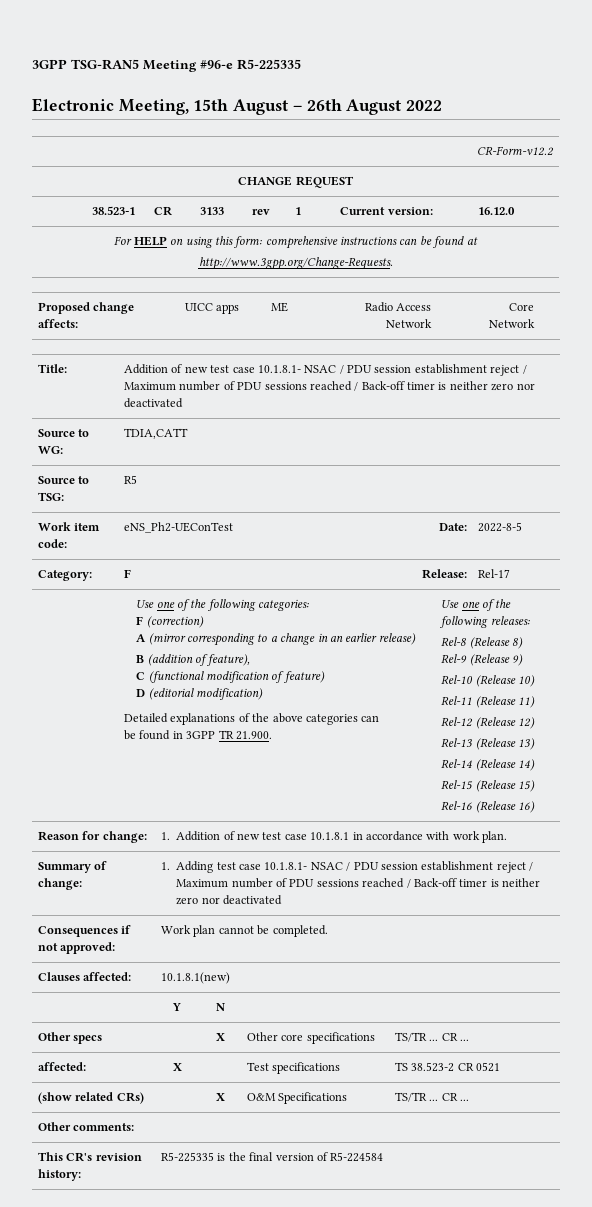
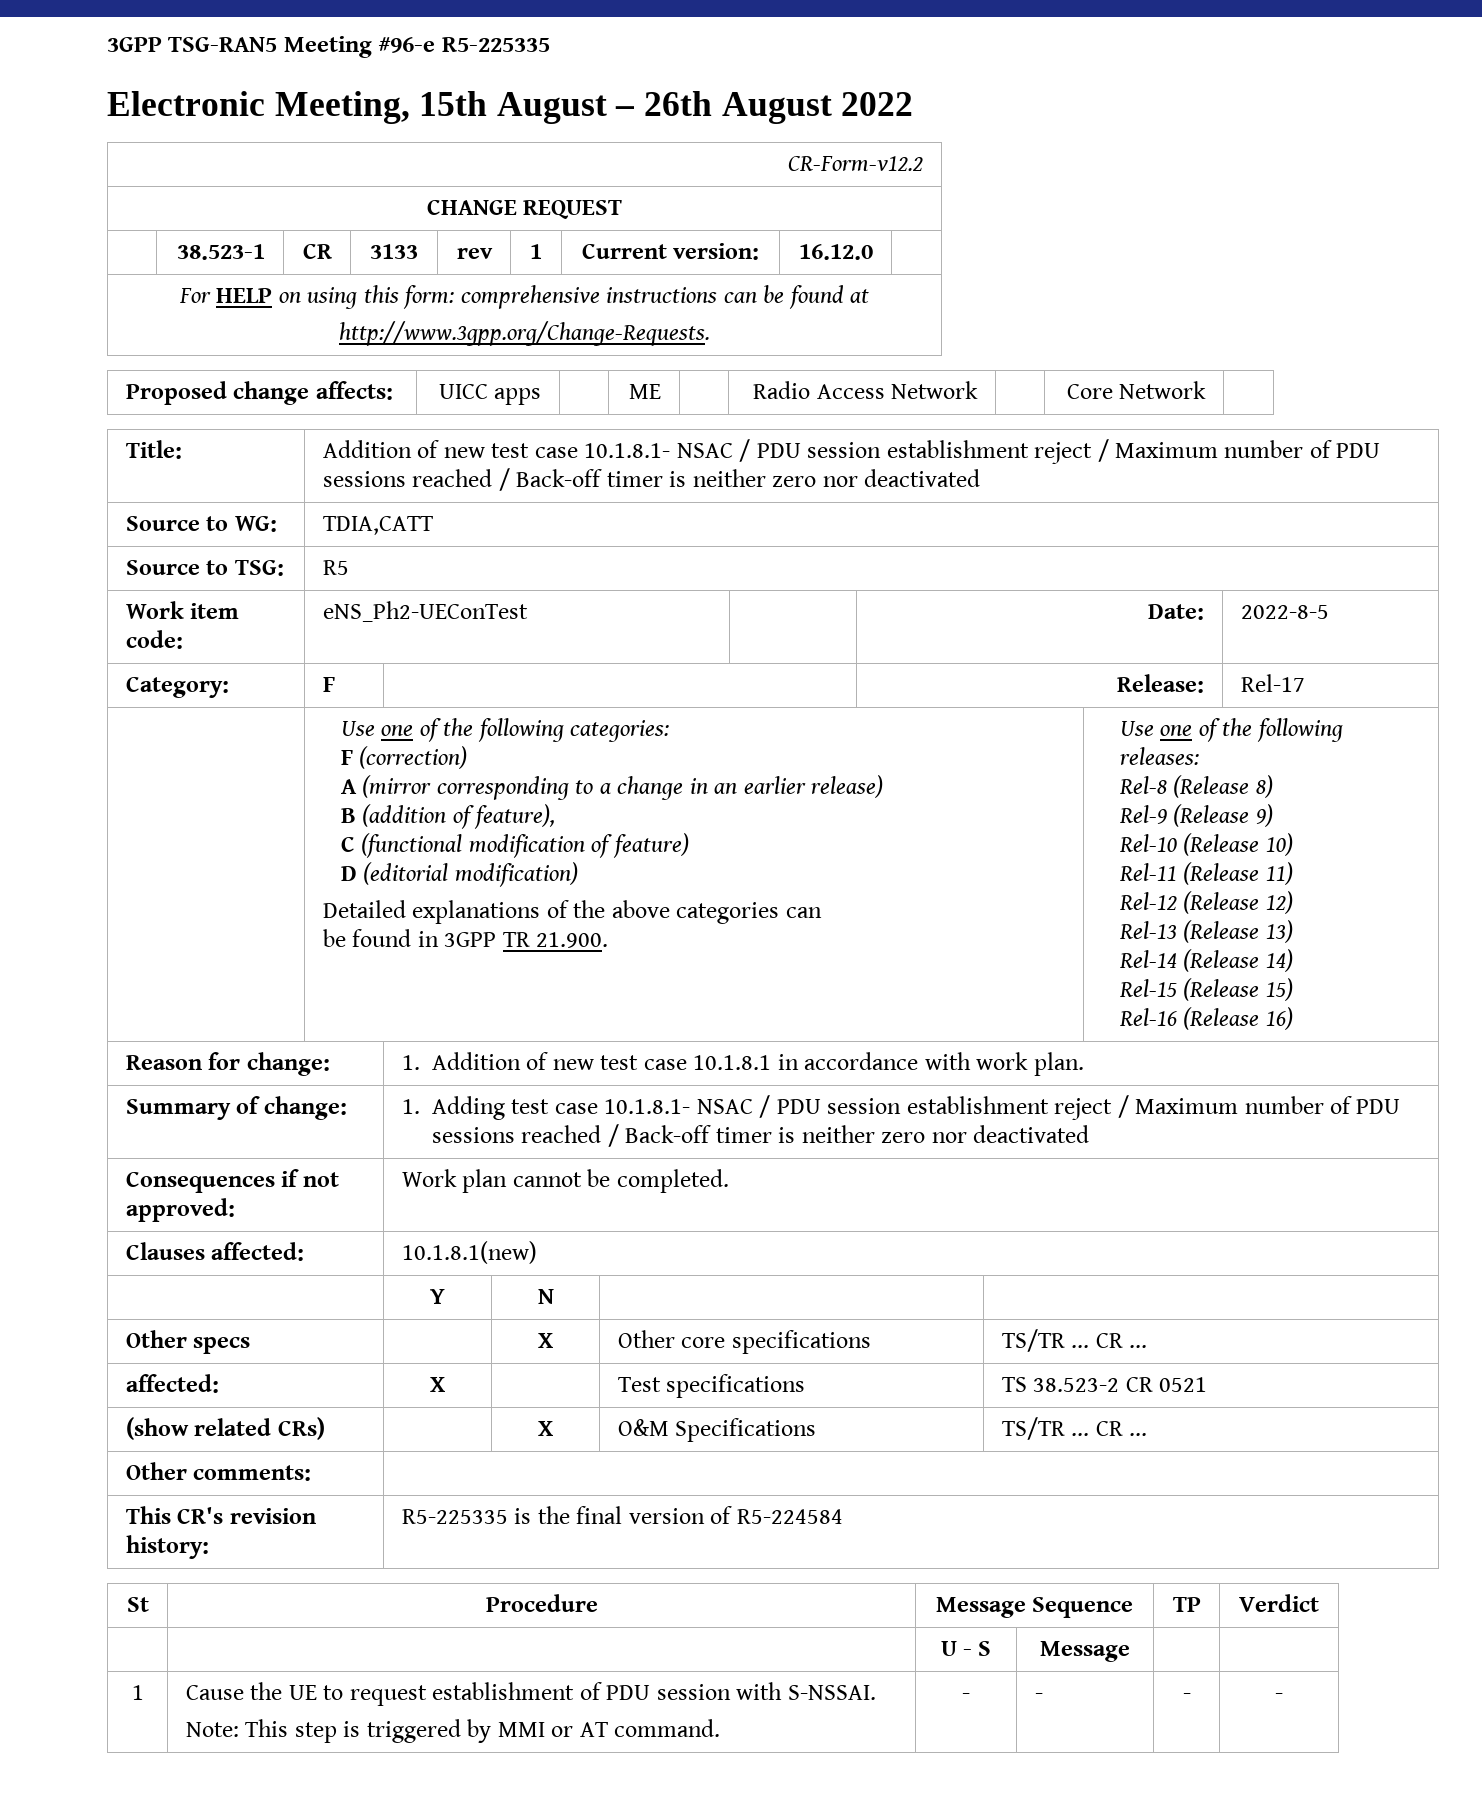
(384, 1157) none -> [126,1597,149,1612] [485,1594,598,1612] [935,1597,1134,1618] [1172,1597,1201,1612] [1239,1594,1319,1612] [940,1641,992,1656] [1040,1641,1130,1662] [131,1685,144,1700] [185,1682,876,1706] [185,1719,721,1743] [962,1693,970,1700] [1034,1693,1043,1700] [1182,1693,1191,1700] [1275,1693,1283,1700] // St | Procedure | Message Sequence | TP | Verdict // | | U - S | Message | | // 1 | Cause the UE to request establishment of PDU session with S-NSSAI. // Note: This step is triggered by MMI or AT command. | - | - | - | -

